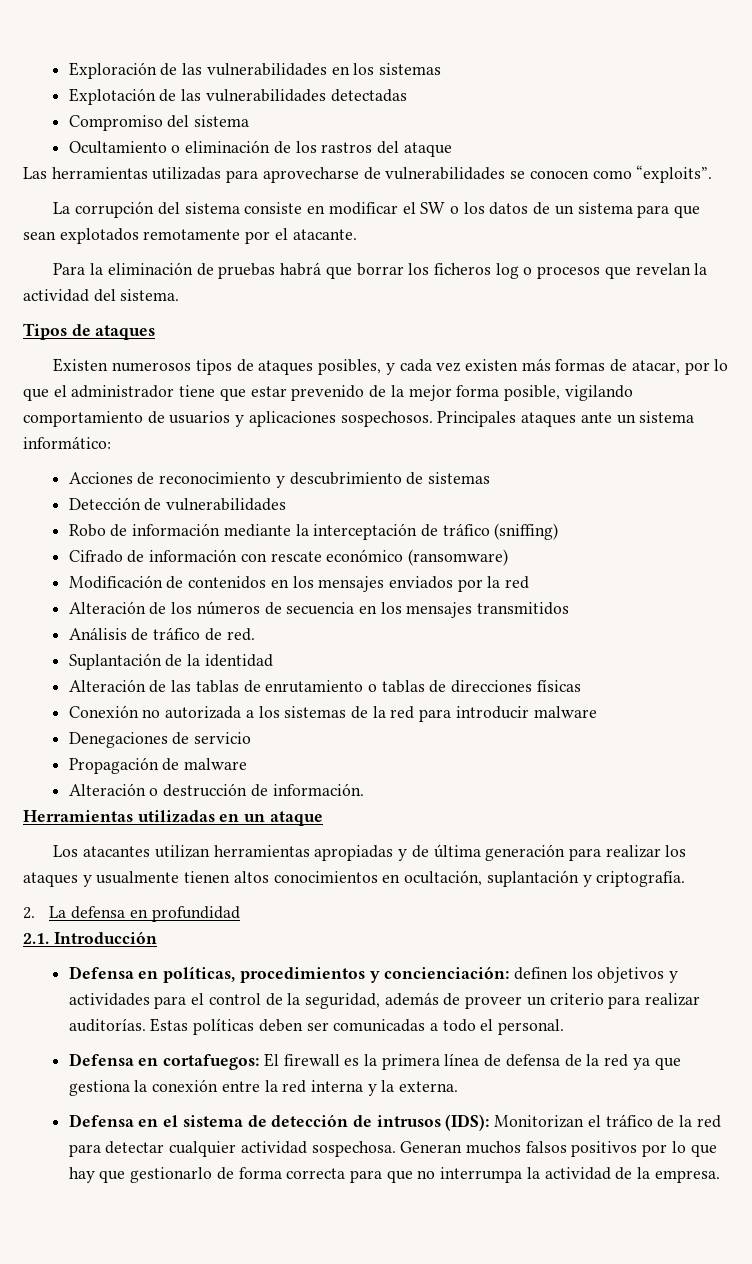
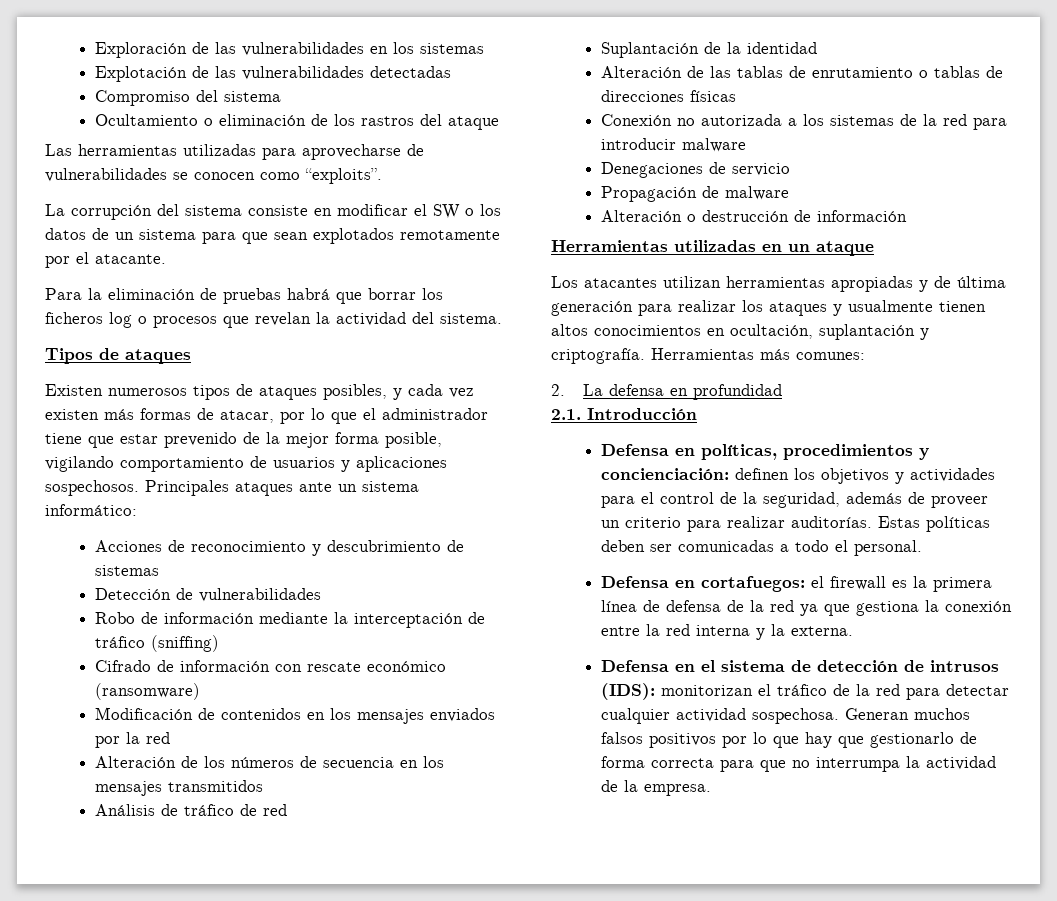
[226,628,255,641] red. -> [263,804,288,816] red
[272,783,364,796] información. -> [817,210,908,222] información
(686, 878) none -> [651,348,865,360] Herramientas más comunes:
[263,1053,279,1067] El -> [811,576,825,588] el
[494,1115,585,1128] Monitorizan -> [661,685,754,696] monitorizan

